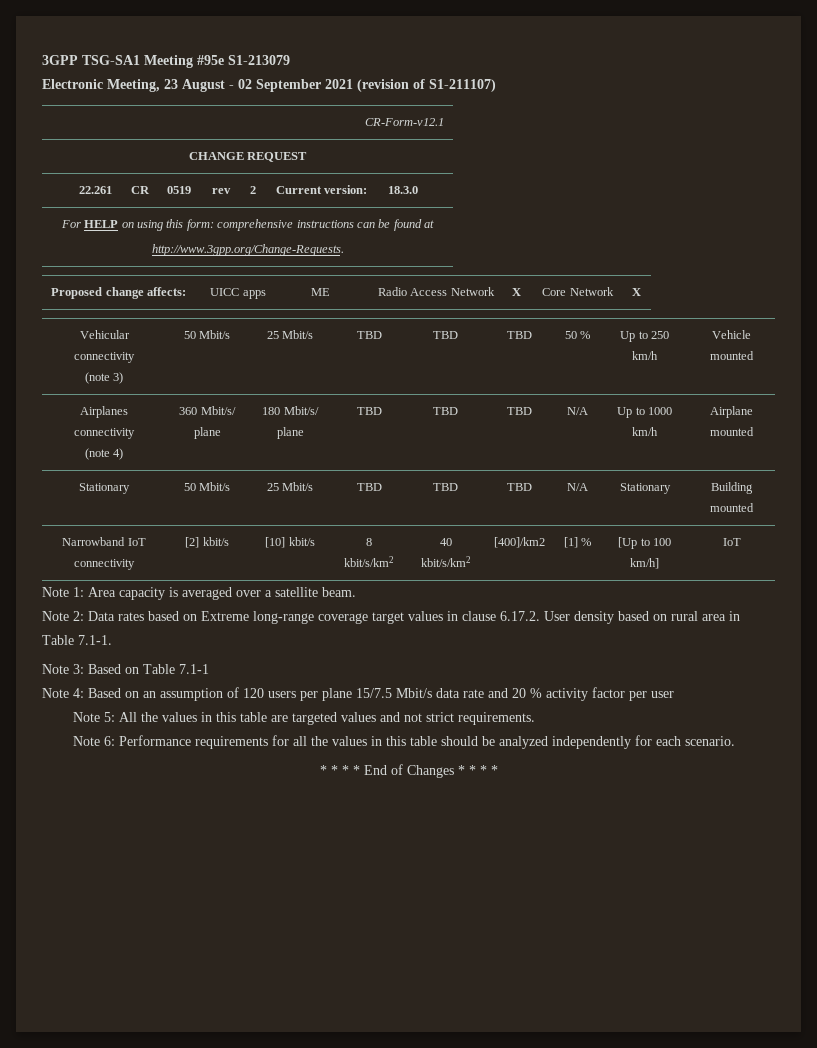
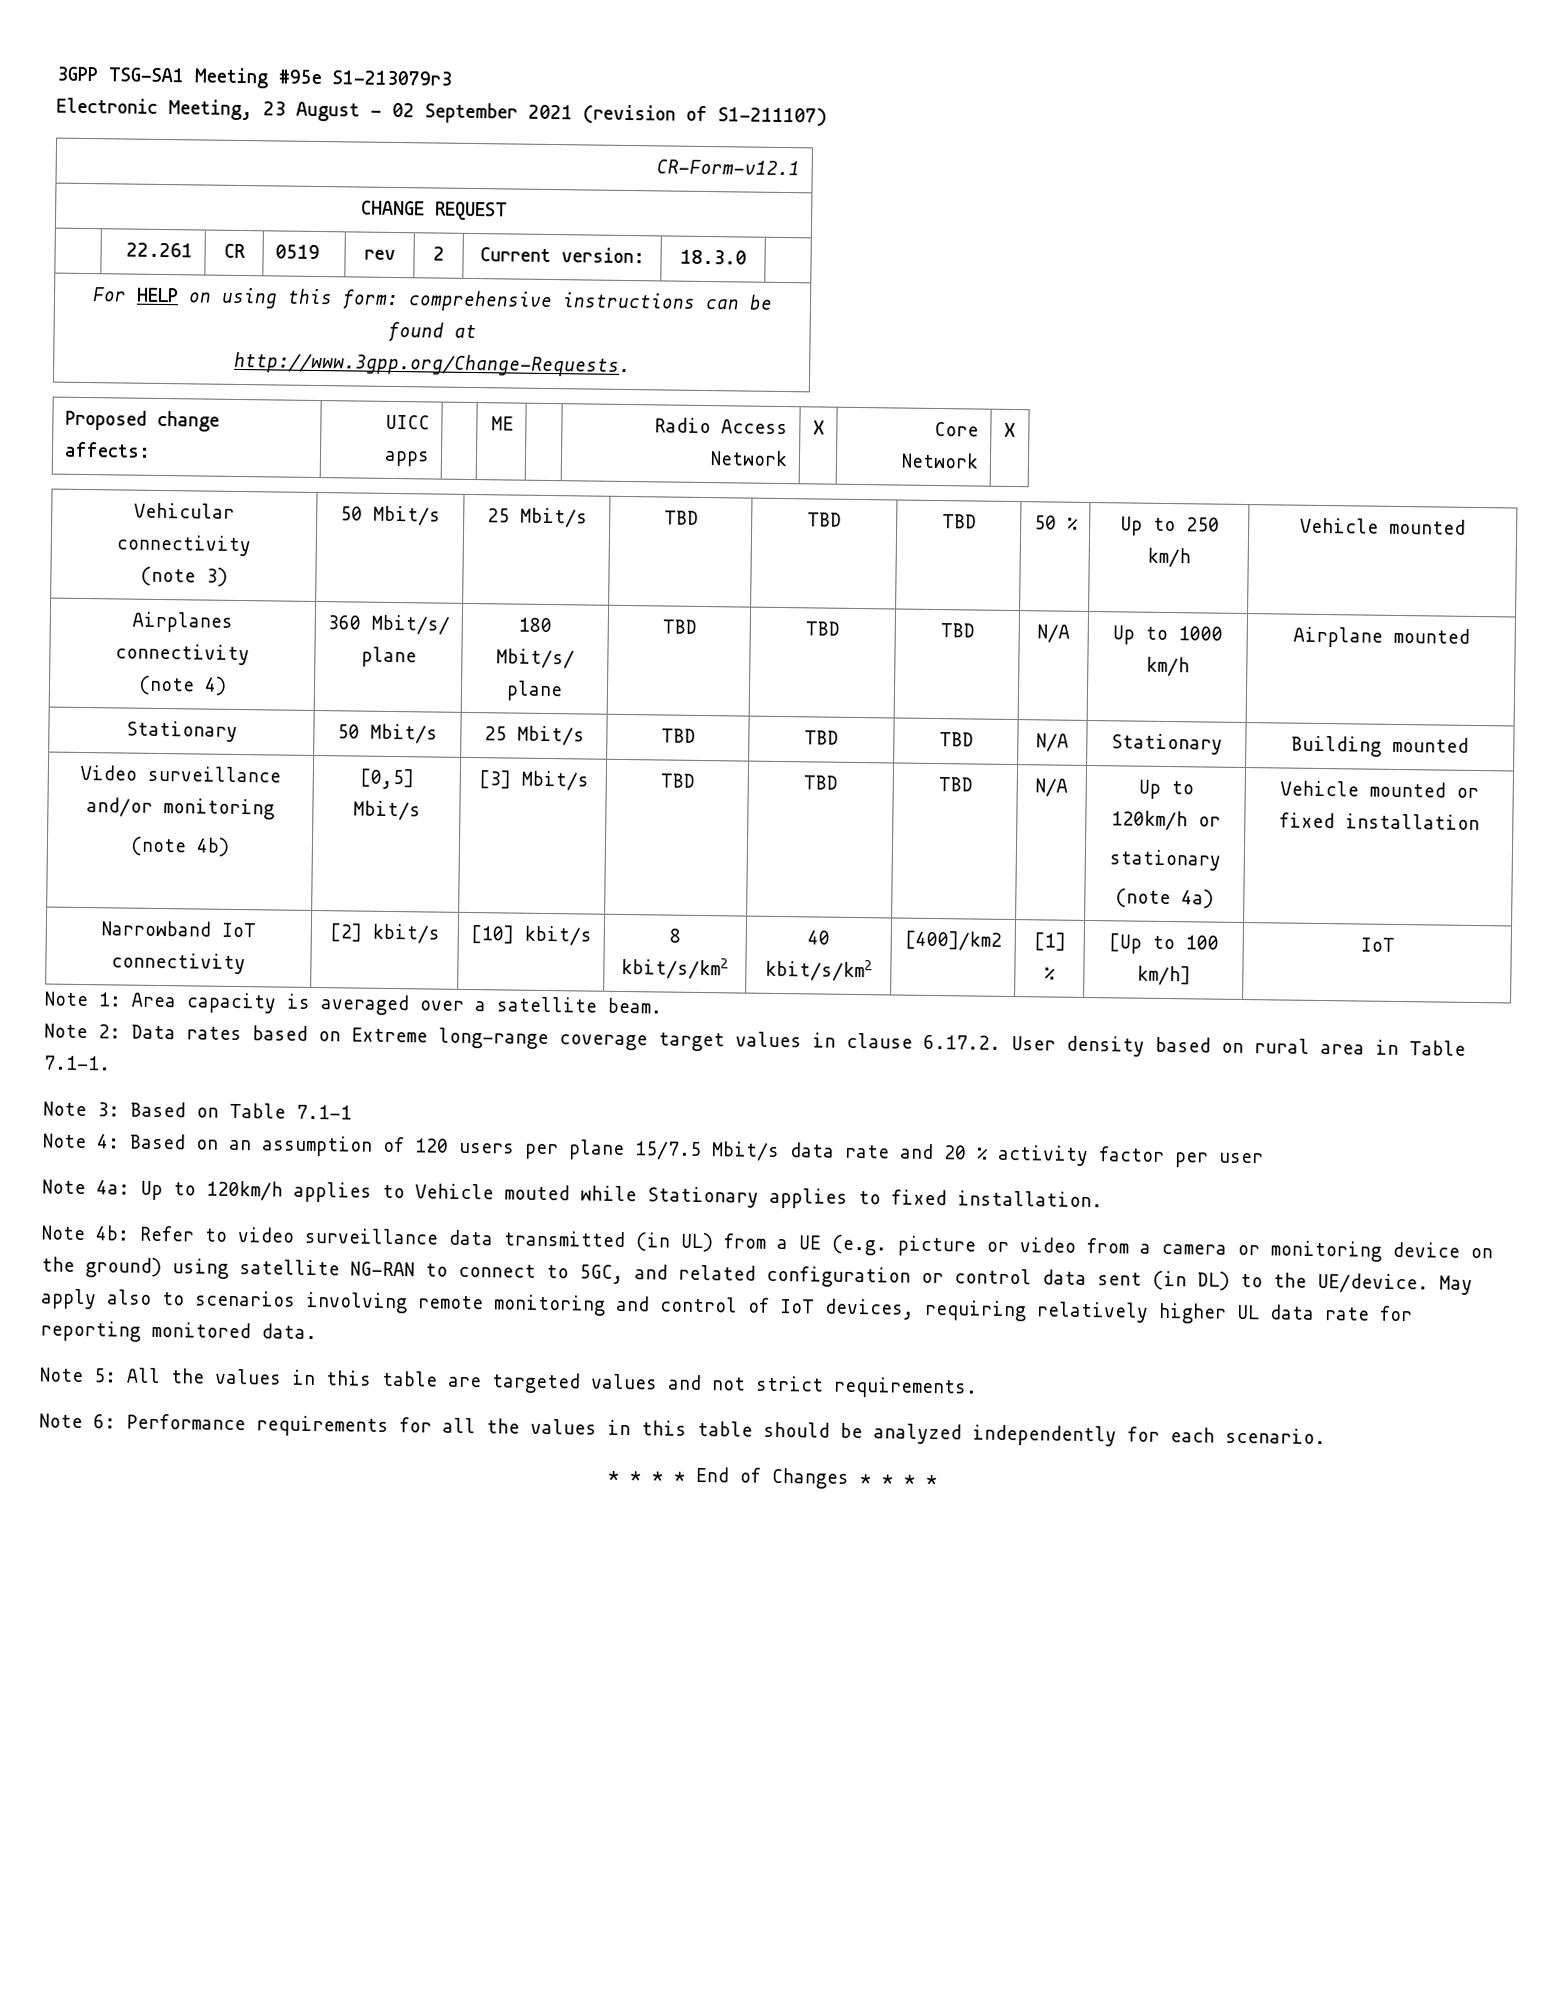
[228,55,290,65] S1-213079 -> [332,70,452,86] S1-213079r3
(754, 507) none -> [80,764,281,783] [86,797,275,820] [130,836,230,857] [359,768,414,790] [352,800,421,821] [477,770,589,791] [659,773,695,788] [803,775,838,790] [937,777,973,792] [1035,778,1068,797] [1137,779,1194,799] [1110,810,1221,831] [1108,849,1221,871] [1115,888,1214,909] [1279,780,1479,799] [1278,812,1480,831] // Video surveillance and/or monitoring // (note 4b) | [0,5] Mbit/s | [3] Mbit/s | TBD | TBD | TBD | N/A | Up to 120km/h or // stationary // (note 4a) | Vehicle mounted or fixed installation
(674, 694) none -> [42,1179,1103,1209] [41,1225,1493,1262] [41,1256,1473,1295] [40,1288,1413,1324] [40,1320,317,1342] // Note 4a: Up to 120km/h applies to Vehicle mouted while Stationary applies to fixed installation. // Note 4b: Refer to video surveillance data transmitted (in UL) from a UE (e.g. picture or video from a camera or monitoring device on the ground) using satellite NG-RAN to connect to 5GC, and related configuration or control data sent (in DL) to the UE/device. May apply also to scenarios involving remote monitoring and control of IoT devices, requiring relatively higher UL data rate for reporting monitored data.

